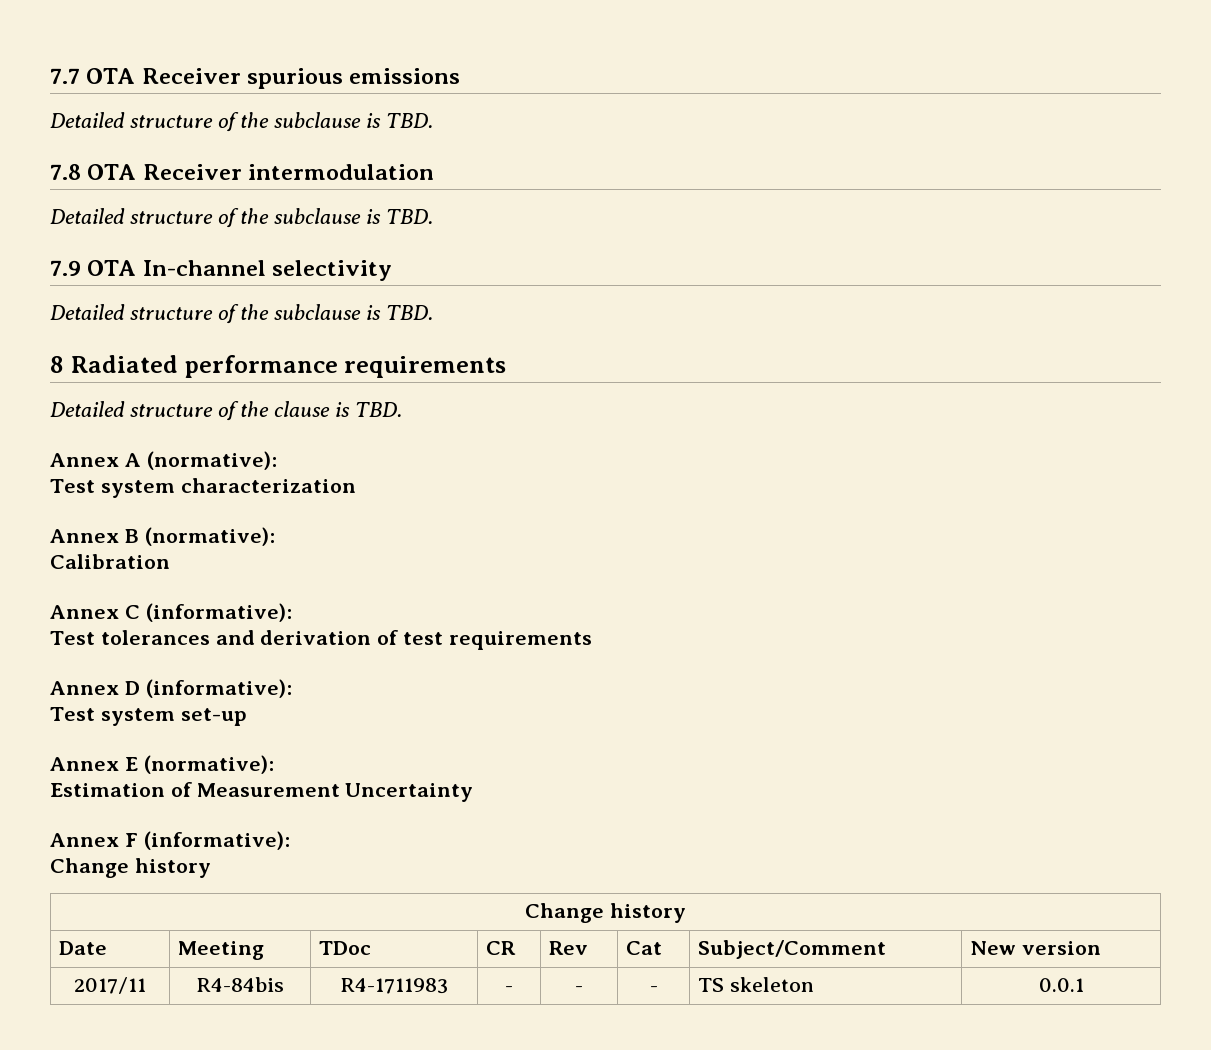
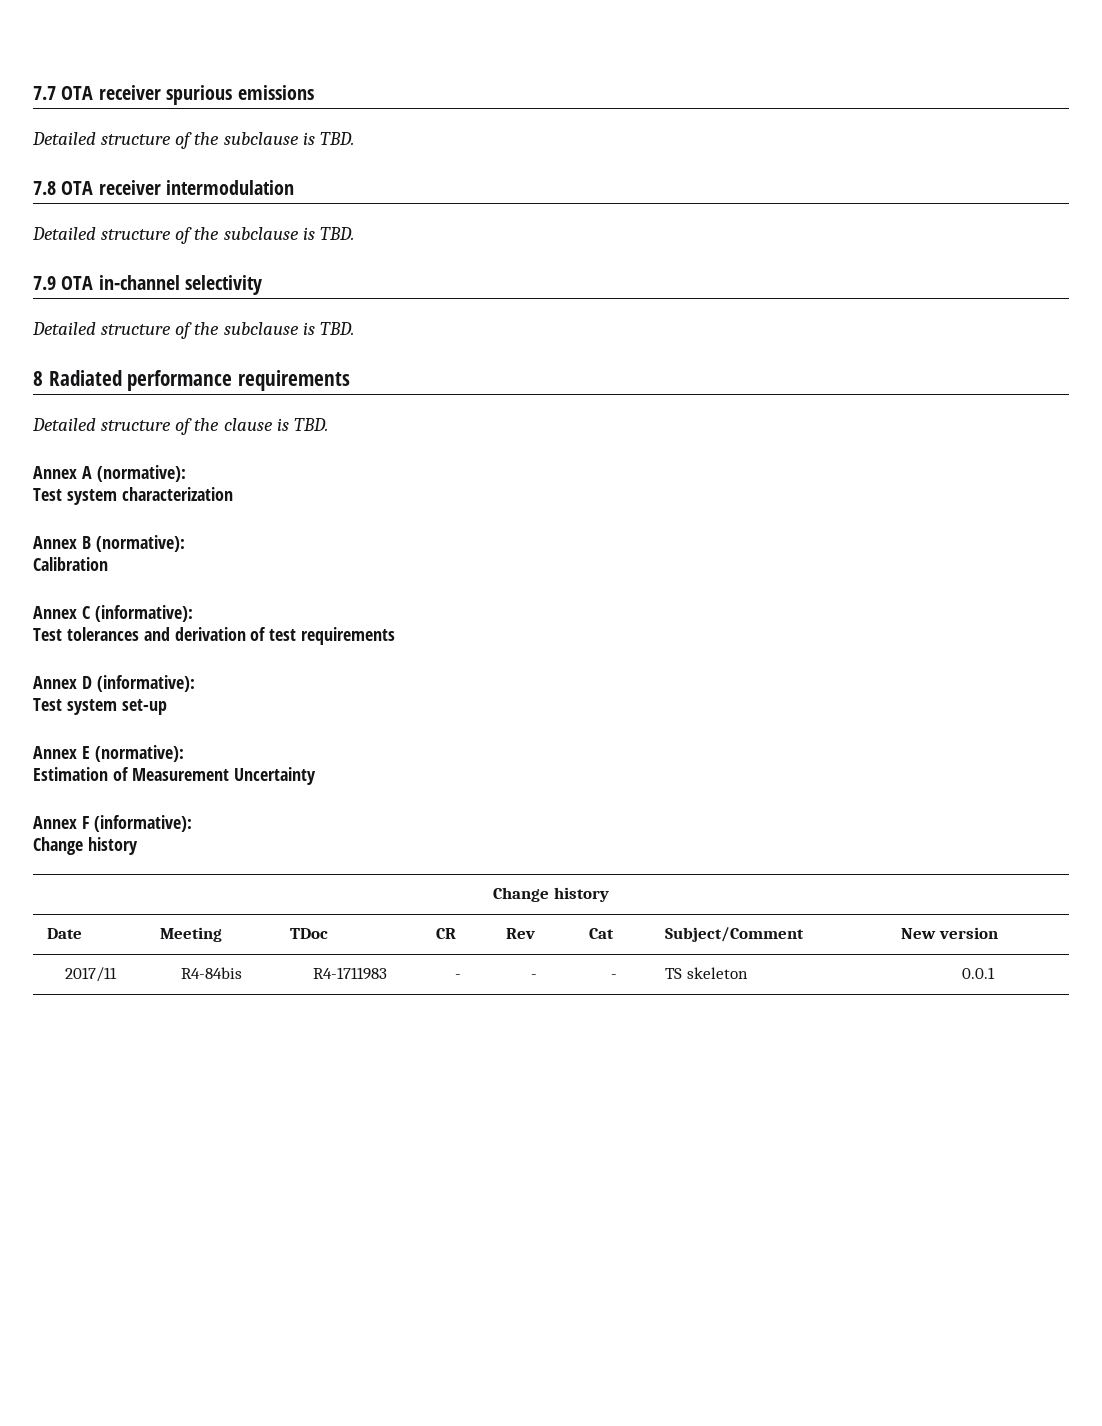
[141,68,241,84] Receiver -> [98,85,161,100] receiver
[142,164,242,180] Receiver -> [98,180,161,195] receiver
[142,260,266,276] In-channel -> [98,275,180,290] in-channel

